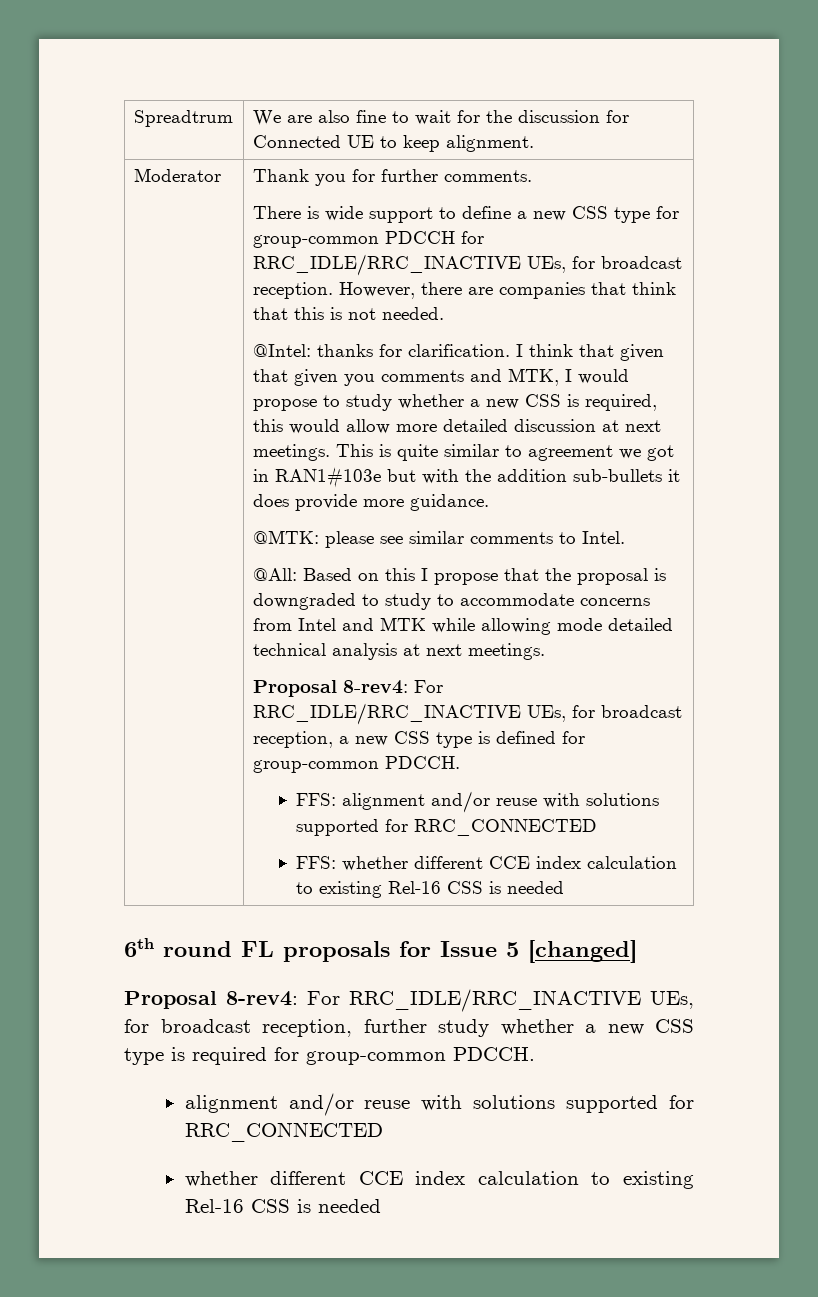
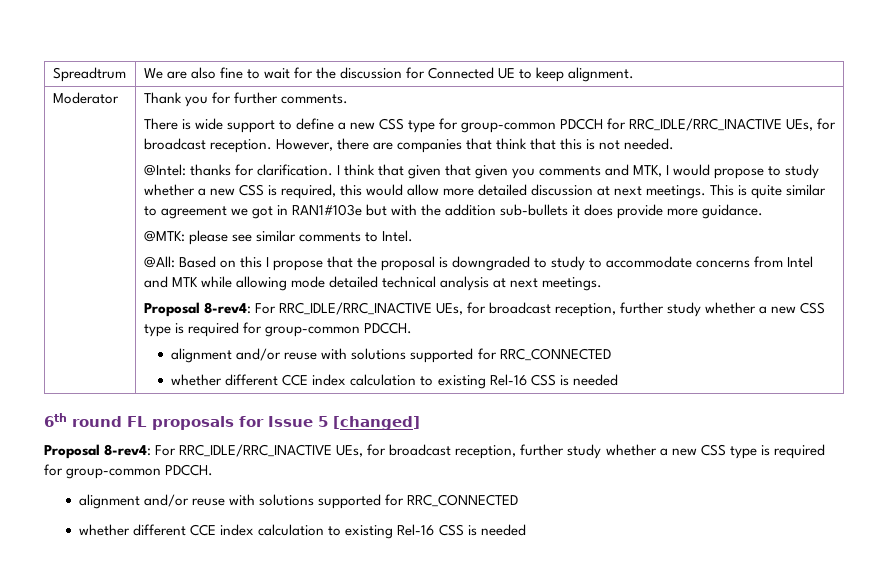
[338,731,585,748] [252,756,460,773] [295,791,659,813] [295,819,597,836] [295,856,336,869] a new CSS type is defined for group-common PDCCH. // FFS: alignment and/or reuse with solutions supported for RRC_CONNECTED // FFS: -> [619,302,826,317] [143,322,412,337] [171,348,611,363] further study whether a new CSS type is required for group-common PDCCH. // alignment and/or reuse with solutions supported for RRC_CONNECTED //

